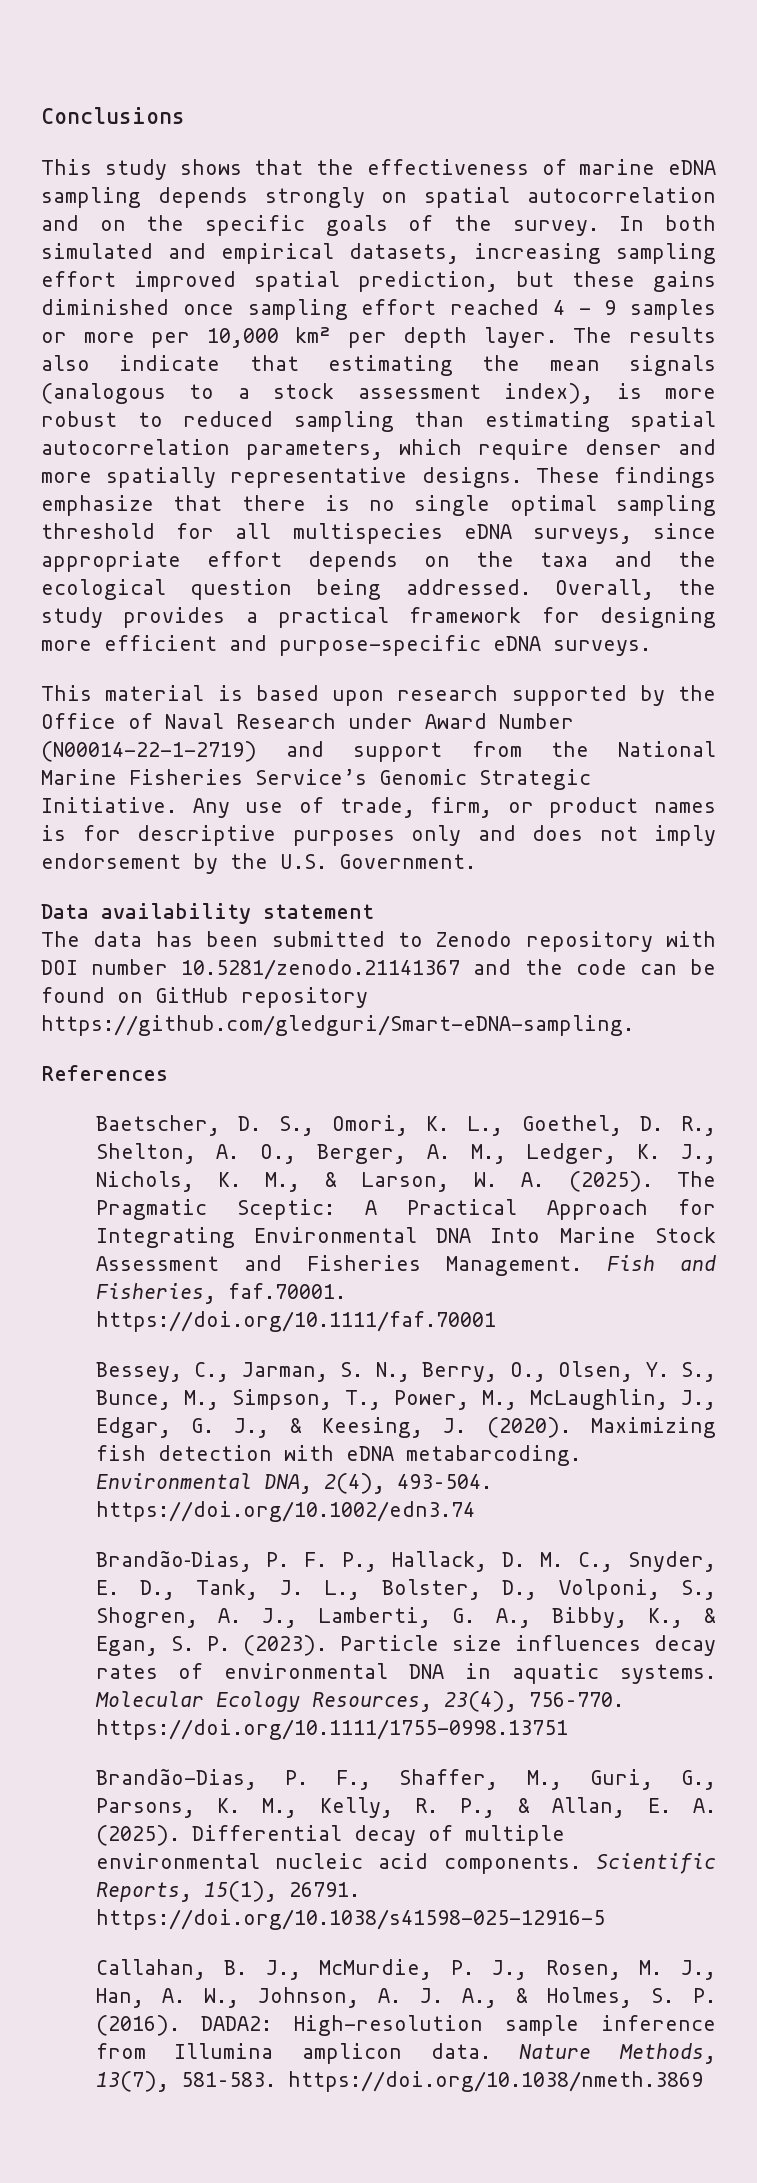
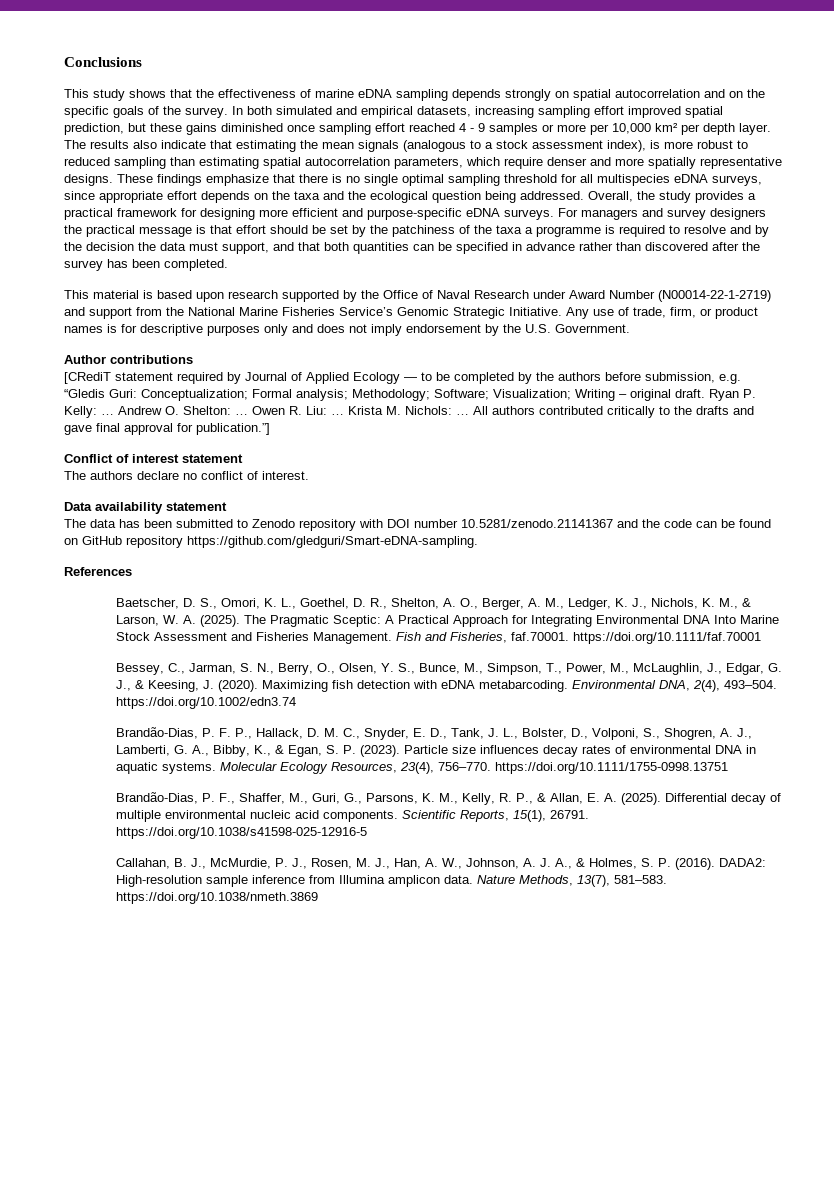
(651, 648) none -> [558,208,766,220] [64,225,769,237] [64,242,760,254] [64,259,228,271] For managers and survey designers the practical message is that effort should be set by the patchiness of the taxa a programme is required to resolve and by the decision the data must support, and that both quantities can be specified in advance rather than discovered after the survey has been completed.
(476, 861) none -> [64,355,193,364] [64,372,741,384] [64,389,756,401] [64,406,754,418] [64,423,270,435] [64,454,243,463] [64,471,309,480] // Author contributions // [CRediT statement required by Journal of Applied Ecology — to be completed by the authors before submission, e.g. “Gledis Guri: Conceptualization; Formal analysis; Methodology; Software; Visualization; Writing – original draft. Ryan P. Kelly: … Andrew O. Shelton: … Owen R. Liu: … Krista M. Nichols: … All authors contributed critically to the drafts and gave final approval for publication.”] // Conflict of interest statement // The authors declare no conflict of interest.

